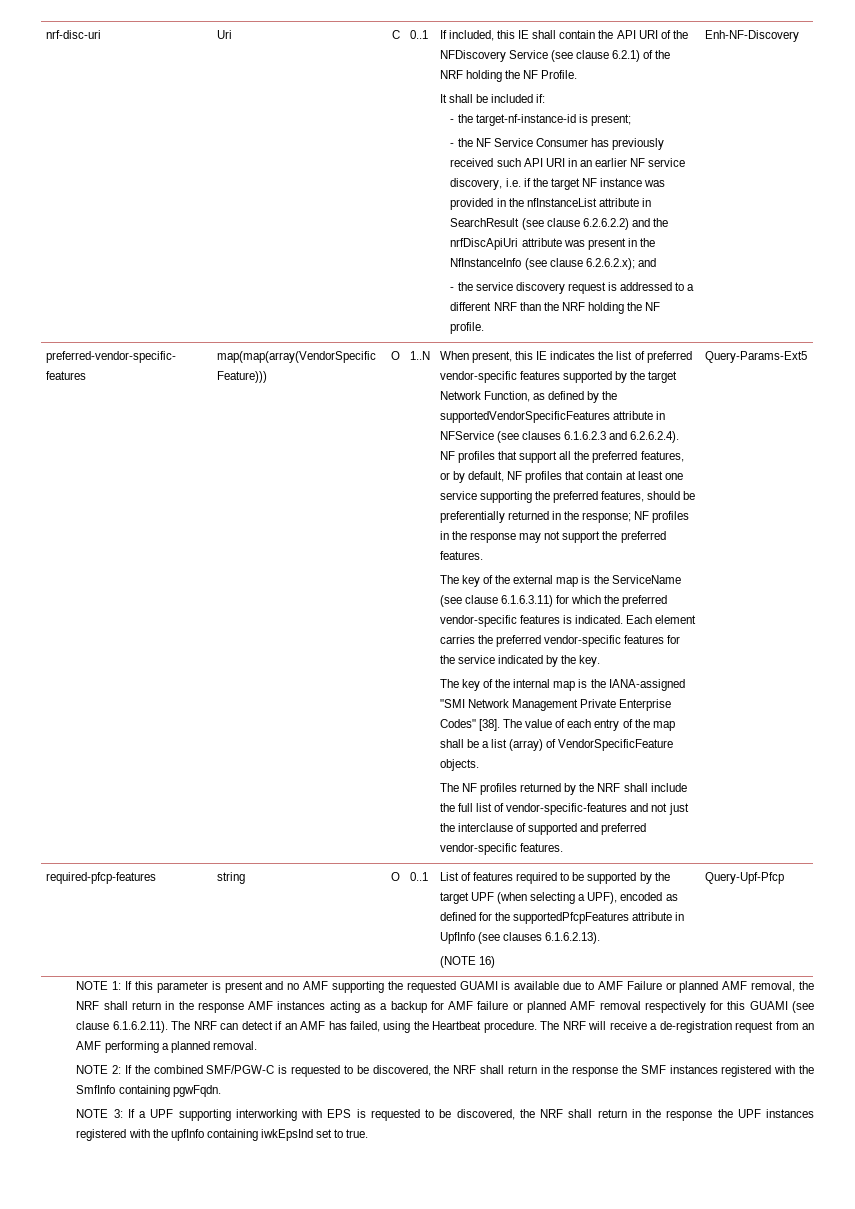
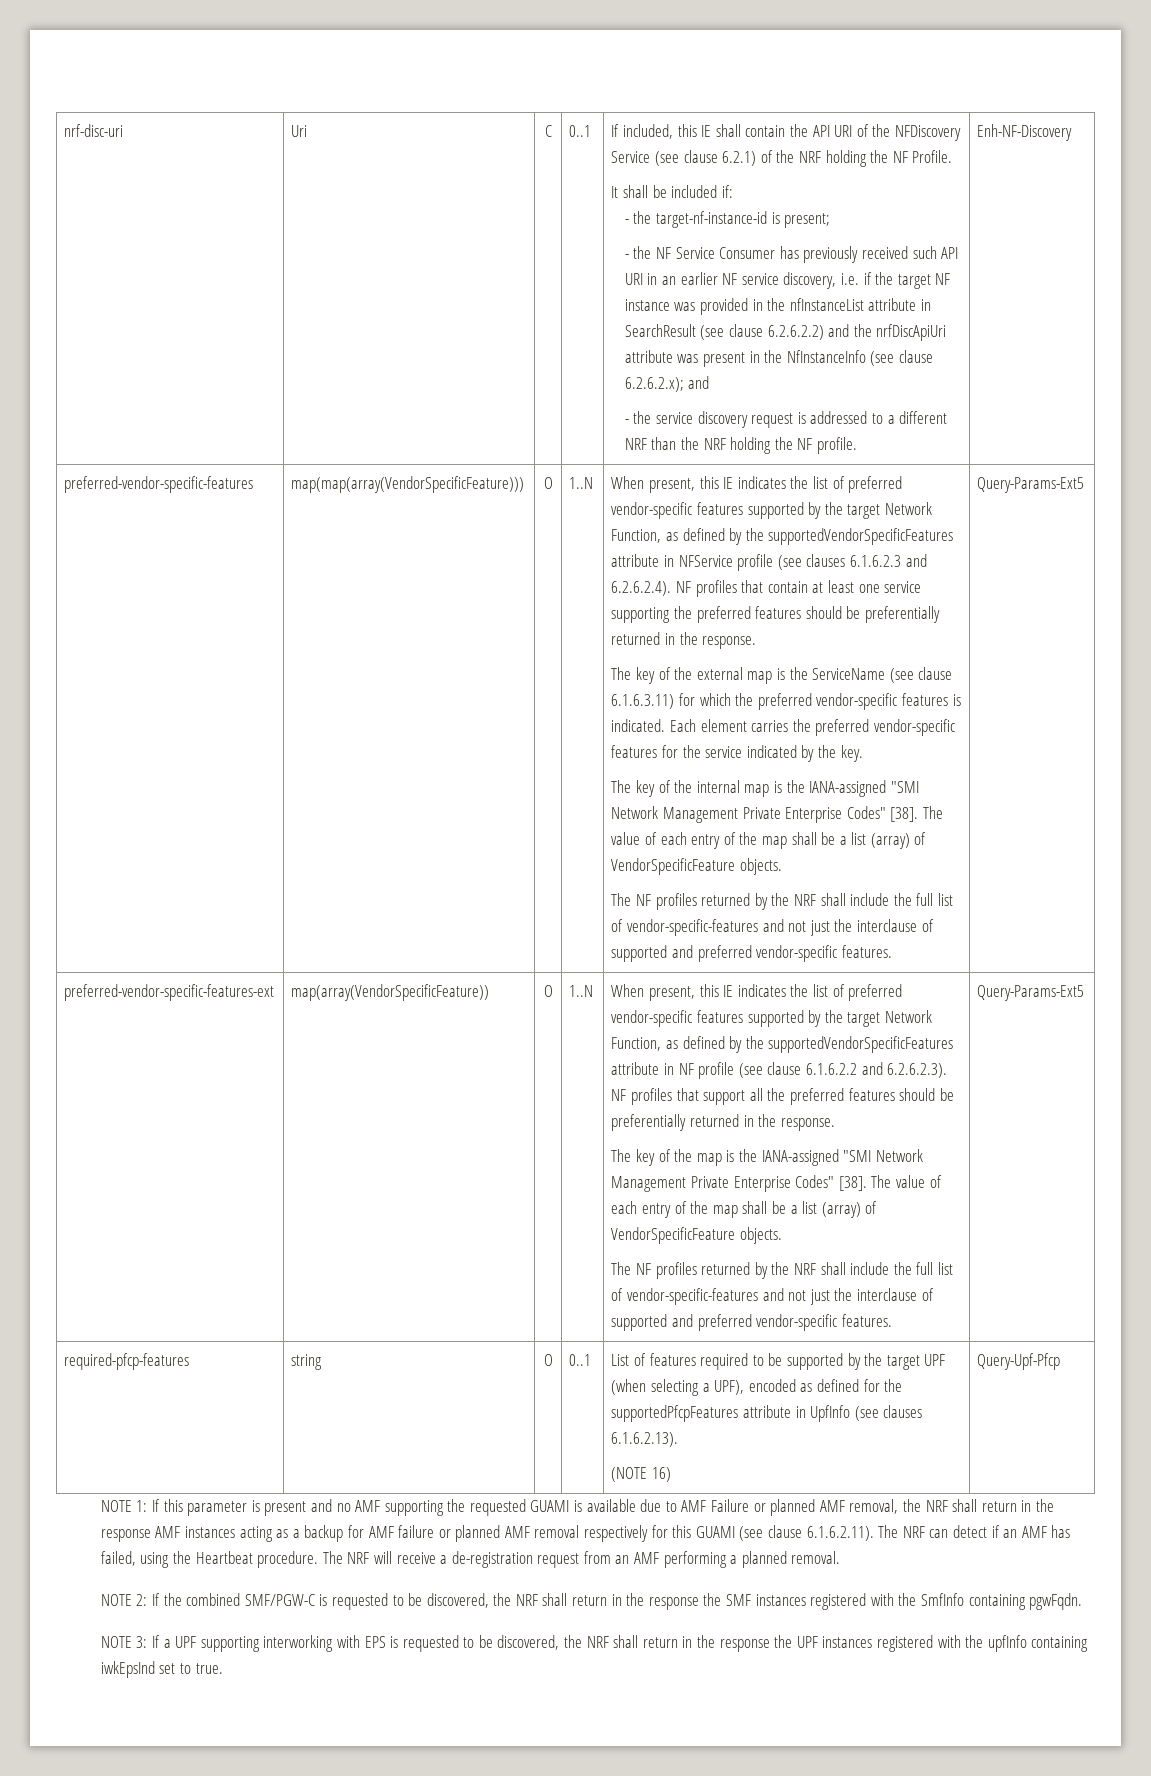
(494, 435) none -> [737,554,774,571] profile
[519,451,684,463] [439,471,585,483] support all the preferred features, or by default, NF profiles that -> (764, 586) none
[601,491,696,502] [439,511,690,523] [439,531,666,543] [439,551,483,560] features, should be preferentially returned in the response; NF profiles in the response may not support the preferred features. -> [755,606,940,623] [611,632,757,649] features should be preferentially returned in the response.
(807, 357) none -> [64,984,275,1001] [291,984,490,1001] [543,985,553,997] [569,985,594,997] [611,984,903,1001] [611,1010,932,1027] [611,1036,954,1053] [611,1062,948,1079] [611,1088,954,1105] [611,1114,835,1131] [611,1149,923,1166] [611,1175,942,1192] [611,1201,878,1218] [611,1227,782,1244] [611,1262,953,1279] [611,1288,934,1305] [611,1314,892,1331] [977,985,1085,1001] // preferred-vendor-specific-features-ext | map(array(VendorSpecificFeature)) | O | 1..N | When present, this IE indicates the list of preferred vendor-specific features supported by the target Network Function, as defined by the supportedVendorSpecificFeatures attribute in NF profile (see clause 6.1.6.2.2 and 6.2.6.2.3). NF profiles that support all the preferred features should be preferentially returned in the response. // The key of the map is the IANA-assigned "SMI Network Management Private Enterprise Codes" [38]. The value of each entry of the map shall be a list (array) of VendorSpecificFeature objects. // The NF profiles returned by the NRF shall include the full list of vendor-specific-features and not just the interclause of supported and preferred vendor-specific features. | Query-Params-Ext5

